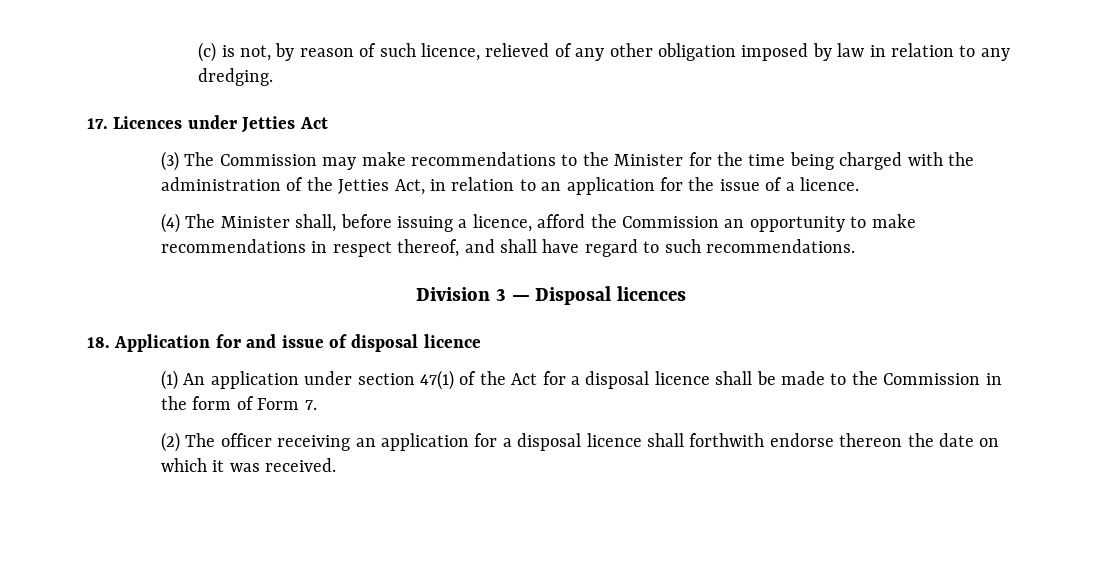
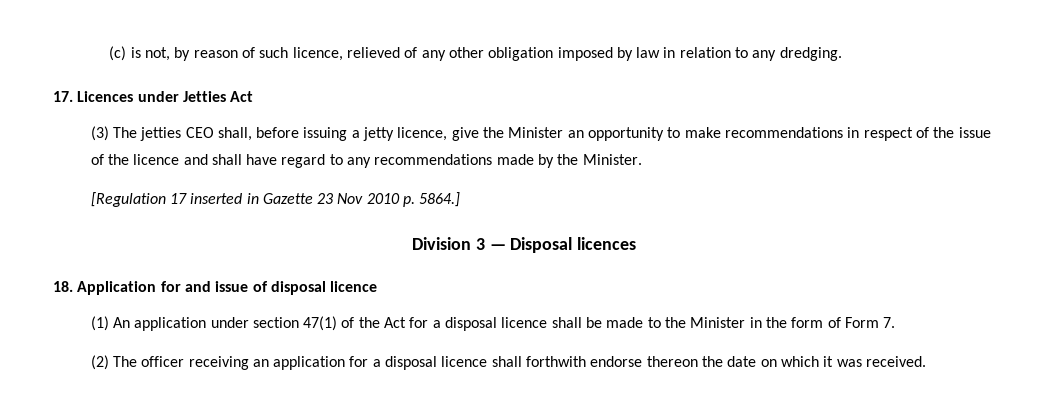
[219,152,975,170] [161,177,860,195] [161,213,720,233] Commission may make recommendations to the Minister for the time being charged with the administration of the Jetties Act, in relation to an application for the issue of a licence. // (4) The Minister shall, before issuing a licence, afford the Commission -> [140,127,564,141] jetties CEO shall, before issuing a jetty licence, give the Minister
[397,239,460,257] thereof, -> [915,127,991,138] [90,154,180,165] of the issue of the licence
[664,239,856,253] such recommendations. -> [347,154,642,168] [90,192,461,207] any recommendations made by the Minister. // [Regulation 17 inserted in Gazette 23 Nov 2010 p. 5864.]
[883,373,981,385] Commission -> [690,317,746,328] Minister

